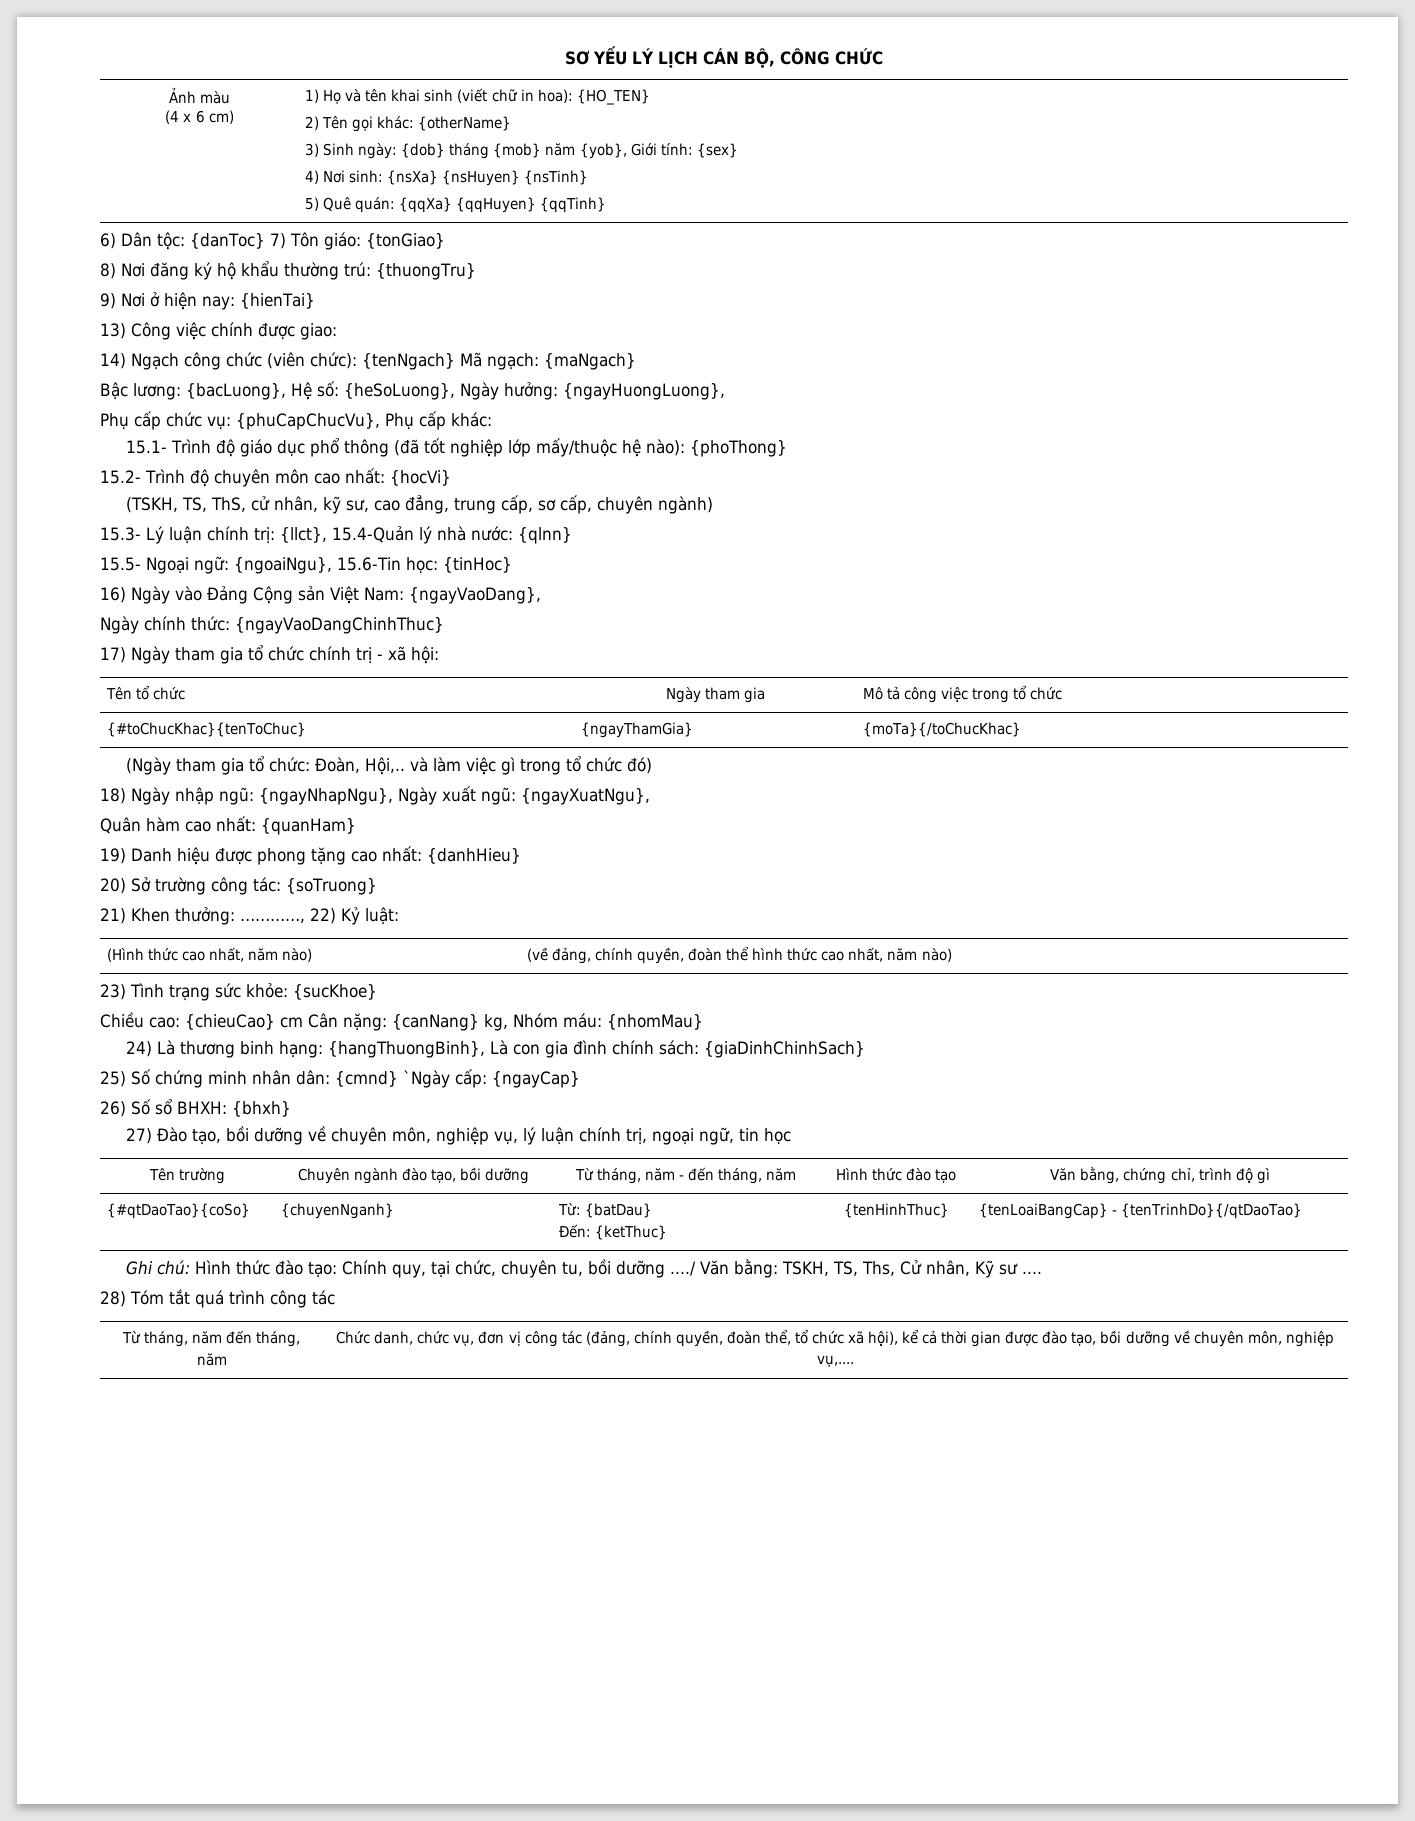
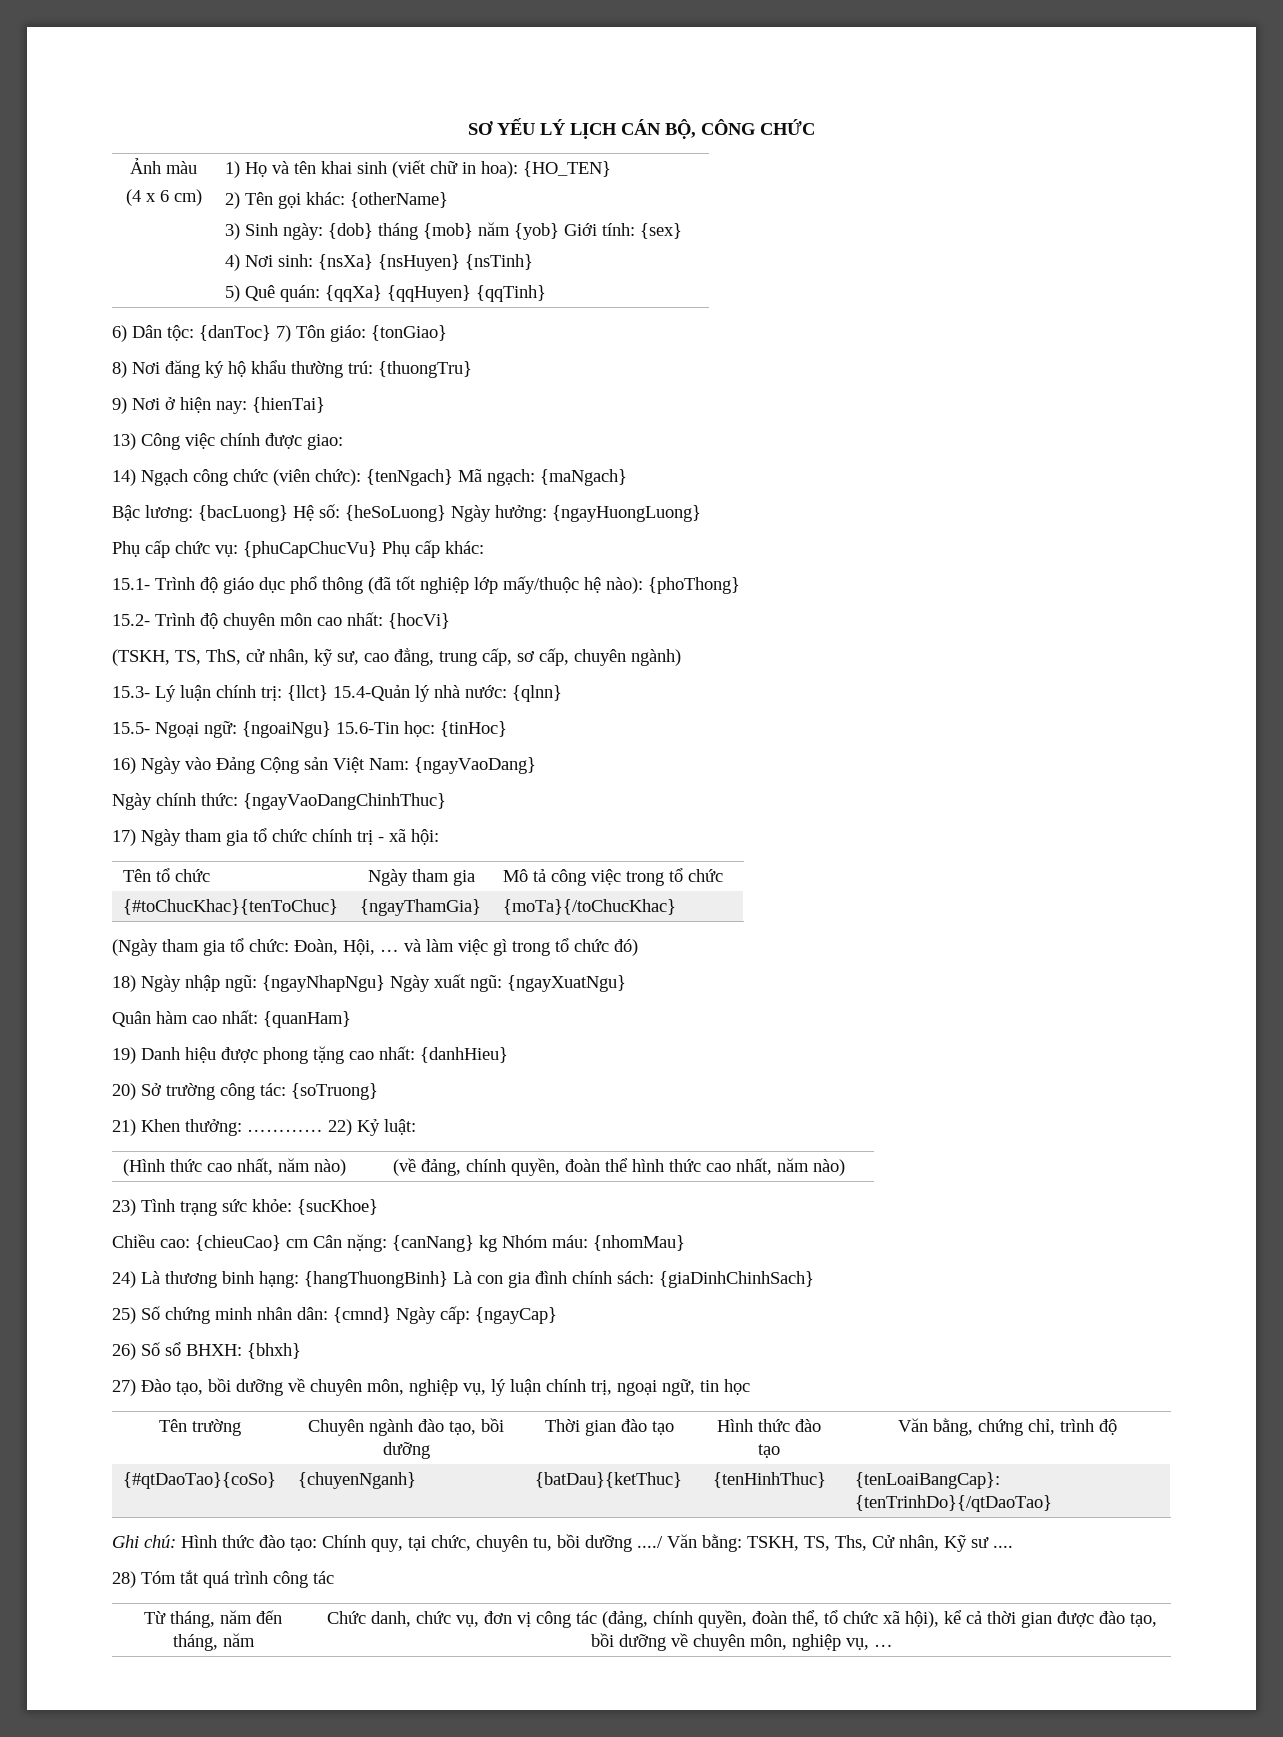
[579,143,627,159] {yob}, -> [513,223,559,240] {yob}
[186,383,286,400] {bacLuong}, -> [198,505,288,522] {bacLuong}
[344,383,455,400] {heSoLuong}, -> [345,505,446,522] {heSoLuong}
[563,383,725,400] {ngayHuongLuong}, -> [552,505,701,522] {ngayHuongLuong}
[236,413,380,430] {phuCapChucVu}, -> [243,541,377,558] {phuCapChucVu}
[279,527,327,543] {llct}, -> [287,685,328,701] {llct}
[234,557,332,574] {ngoaiNgu}, -> [242,721,331,738] {ngoaiNgu}
[409,587,541,604] {ngayVaoDang}, -> [414,757,536,774] {ngayVaoDang}
[364,757,405,775] Hội,.. -> [343,939,399,955] Hội, …
[259,788,393,805] {ngayNhapNgu}, -> [262,975,385,992] {ngayNhapNgu}
[521,788,650,805] {ngayXuatNgu}, -> [507,975,626,992] {ngayXuatNgu}
[240,918,305,923] …………, -> [247,1129,323,1132] …………
[484,1014,508,1031] kg, -> [479,1235,497,1252] kg
[327,1041,485,1058] {hangThuongBinh}, -> [304,1271,448,1288] {hangThuongBinh}
[403,1070,450,1088] `Ngày -> [396,1307,436,1324] Ngày
[574,1167,797,1184] Từ tháng, năm - đến tháng, năm -> [544,1419,674,1436] Thời gian đào tạo
[1256,1168,1270,1184] gì -> (1117, 1427) none
[558,1203,653,1218] [559,1224,668,1240] Từ: {batDau} // Đến: {ketThuc} -> [534,1472,682,1488] {batDau}{ketThuc}
[979,1203,1118,1219] {tenLoaiBangCap} - -> [854,1472,1000,1489] {tenLoaiBangCap}:
[816,1355,854,1367] vụ,.... -> [846,1638,893,1650] vụ, …

